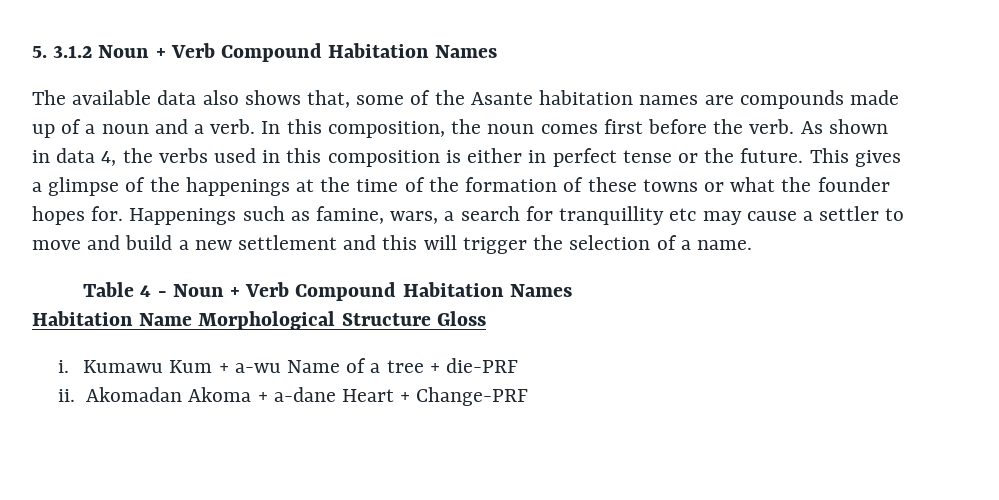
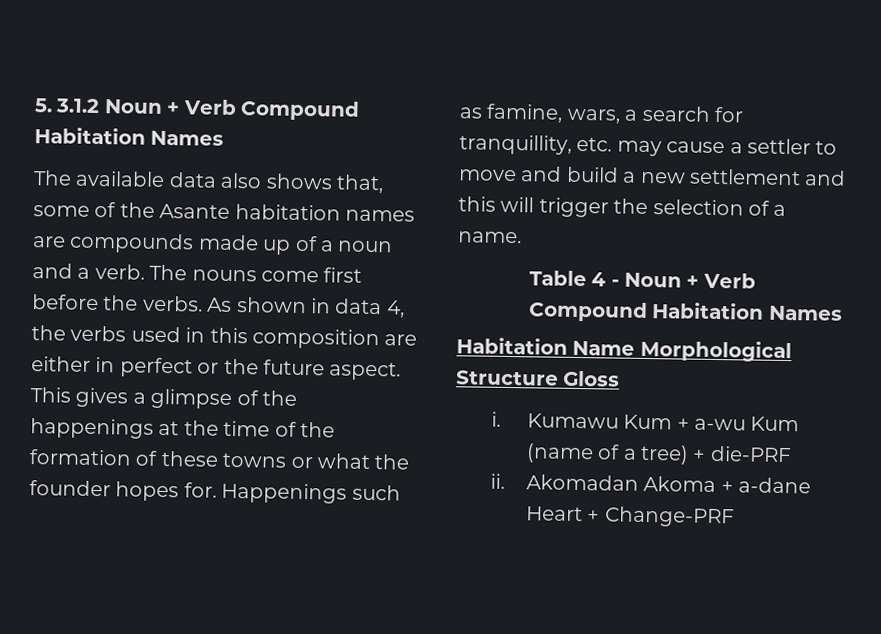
[261,119,598,138] In this composition, the noun comes -> [149,264,319,283] The nouns come
[749,119,795,134] verb. -> [142,295,203,312] verbs.
[445,150,461,163] is -> [384,334,418,346] are
[622,150,672,163] tense -> (193, 367) none
[740,148,804,163] future. -> [263,359,402,381] future aspect.
[559,206,697,225] tranquillity etc -> [459,134,613,155] tranquillity, etc.
[286,358,424,373] Name of a tree -> [750,416,800,432] [525,443,689,465] Kum (name of a tree)

